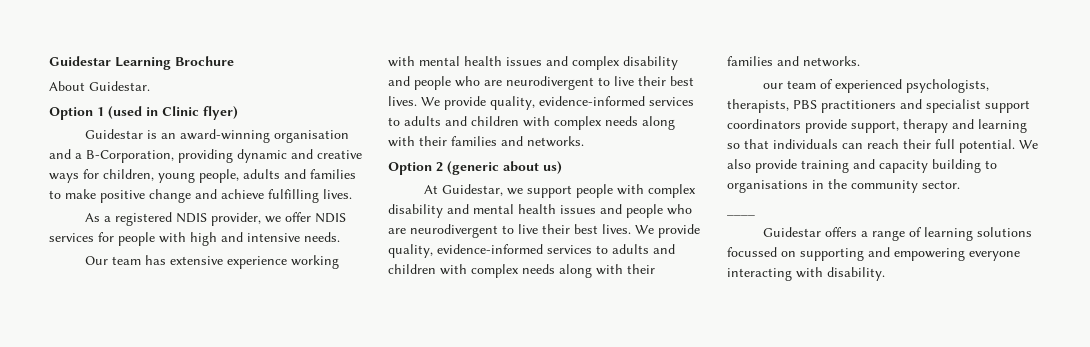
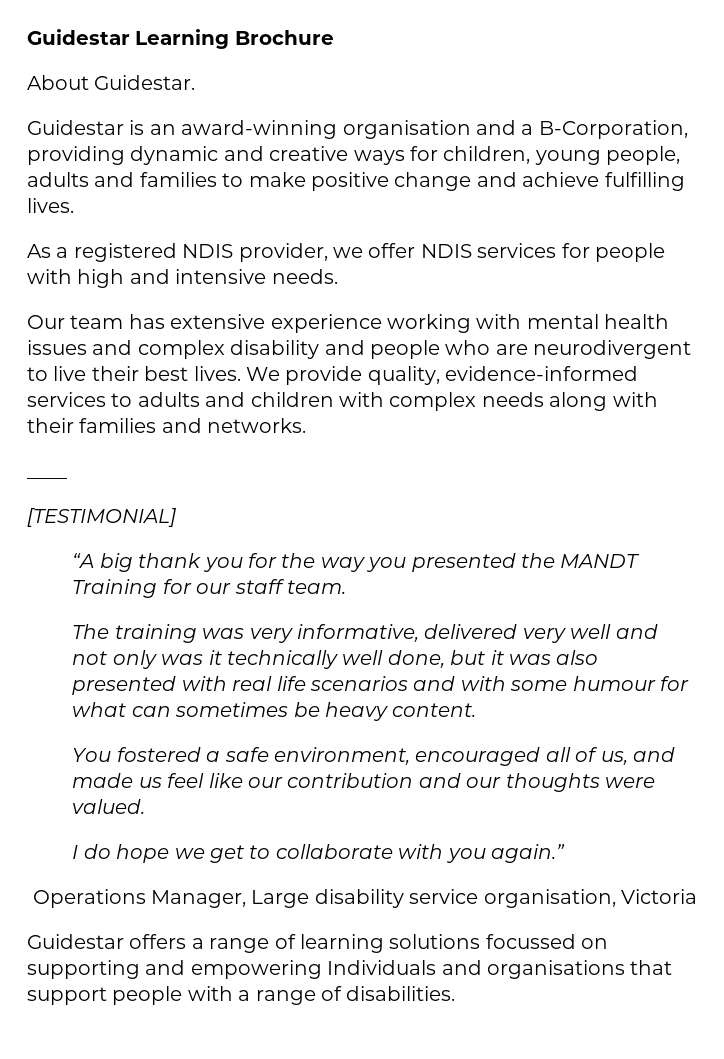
[49,106,238,120] // Option 1 (used in Clinic flyer) -> (196, 82) none
[388,161,562,175] [424,184,697,198] [388,204,692,218] [388,224,700,238] [388,244,675,258] [388,264,655,278] [727,56,860,67] [763,79,990,93] [727,99,1030,113] [727,119,1027,133] [727,139,1038,153] [727,159,997,173] [727,179,960,193] [727,214,755,216] Option 2 (generic about us) // At Guidestar, we support people with complex disability and mental health issues and people who are neurodivergent to live their best lives. We provide quality, evidence-informed services to adults and children with complex needs along with their families and networks. // our team of experienced psychologists, therapists, PBS practitioners and specialist support coordinators provide support, therapy and learning so that individuals can reach their full potential. We also provide training and capacity building to organisations in the community sector. // ____ -> [27,478,67,479] [27,508,177,527] [72,553,641,572] [72,579,347,598] [72,624,658,643] [72,650,599,669] [72,676,690,695] [72,702,477,721] [72,747,676,766] [72,773,656,792] [72,799,146,814] [72,844,566,863] [32,889,697,908] ____ // [TESTIMONIAL] // “A big thank you for the way you presented the MANDT Training for our staff team. // The training was very informative, delivered very well and not only was it technically well done, but it was also presented with real life scenarios and with some humour for what can sometimes be heavy content. // You fostered a safe environment, encouraged all of us, and made us feel like our contribution and our thoughts were valued. // I do hope we get to collaborate with you again.” // Operations Manager, Large disability service organisation, Victoria
[969,251,1020,261] [727,267,885,281] everyone interacting with disability. -> [327,960,673,979] [27,986,456,1005] Individuals and organisations that support people with a range of disabilities.

